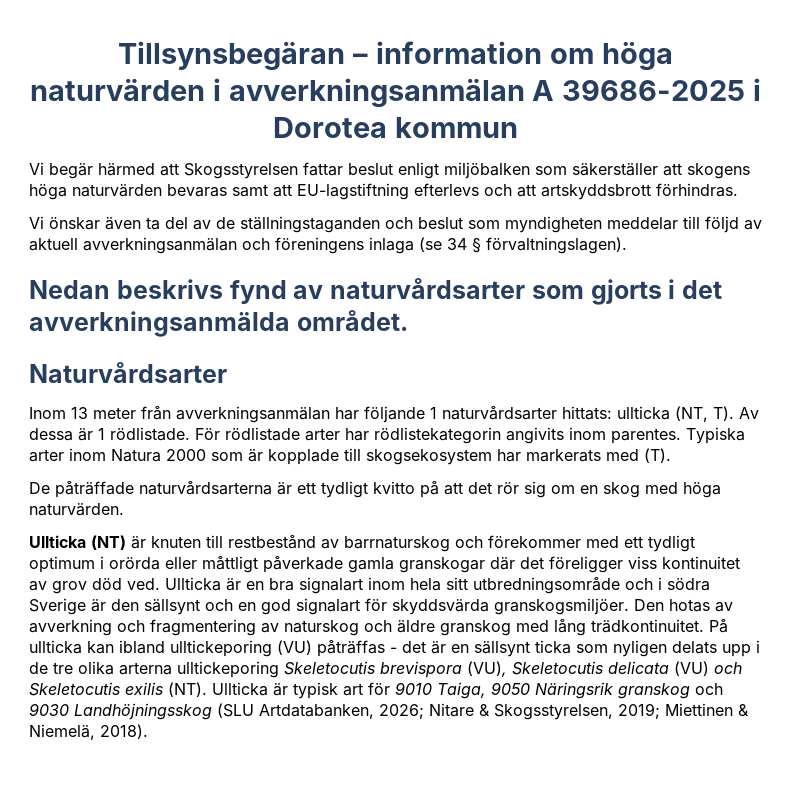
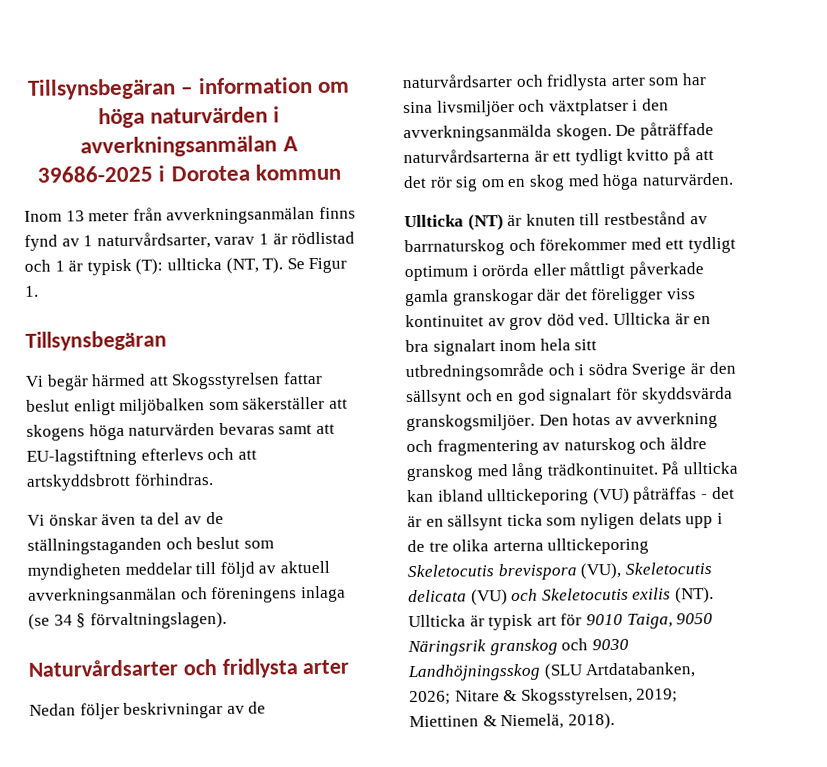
(518, 127) none -> [24,206,356,225] [24,231,356,251] [24,257,348,276] [24,285,39,297] [25,330,167,351] // Inom 13 meter från avverkningsanmälan finns fynd av 1 naturvårdsarter, varav 1 är rödlistad och 1 är typisk (T): ullticka (NT, T). Se Figur 1. // Tillsynsbegäran
[29,278,722,305] [29,310,408,337] [29,362,227,383] [29,406,759,423] [29,427,745,444] [29,448,671,465] Nedan beskrivs fynd av naturvårdsarter som gjorts i det avverkningsanmälda området. // Naturvårdsarter // Inom 13 meter från avverkningsanmälan har följande 1 naturvårdsarter hittats: ullticka (NT, T). Av dessa är 1 rödlistade. För rödlistade arter har rödlistekategorin angivits inom parentes. Typiska arter inom Natura 2000 som är kopplade till skogsekosystem har markerats med (T). // -> [28,658,350,678] [29,701,267,720] [402,73,706,91] [403,98,669,117] [403,123,612,143] Naturvårdsarter och fridlysta arter // Nedan följer beskrivningar av de naturvårdsarter och fridlysta arter som har sina livsmiljöer och växtplatser i den avverkningsanmälda skogen.

